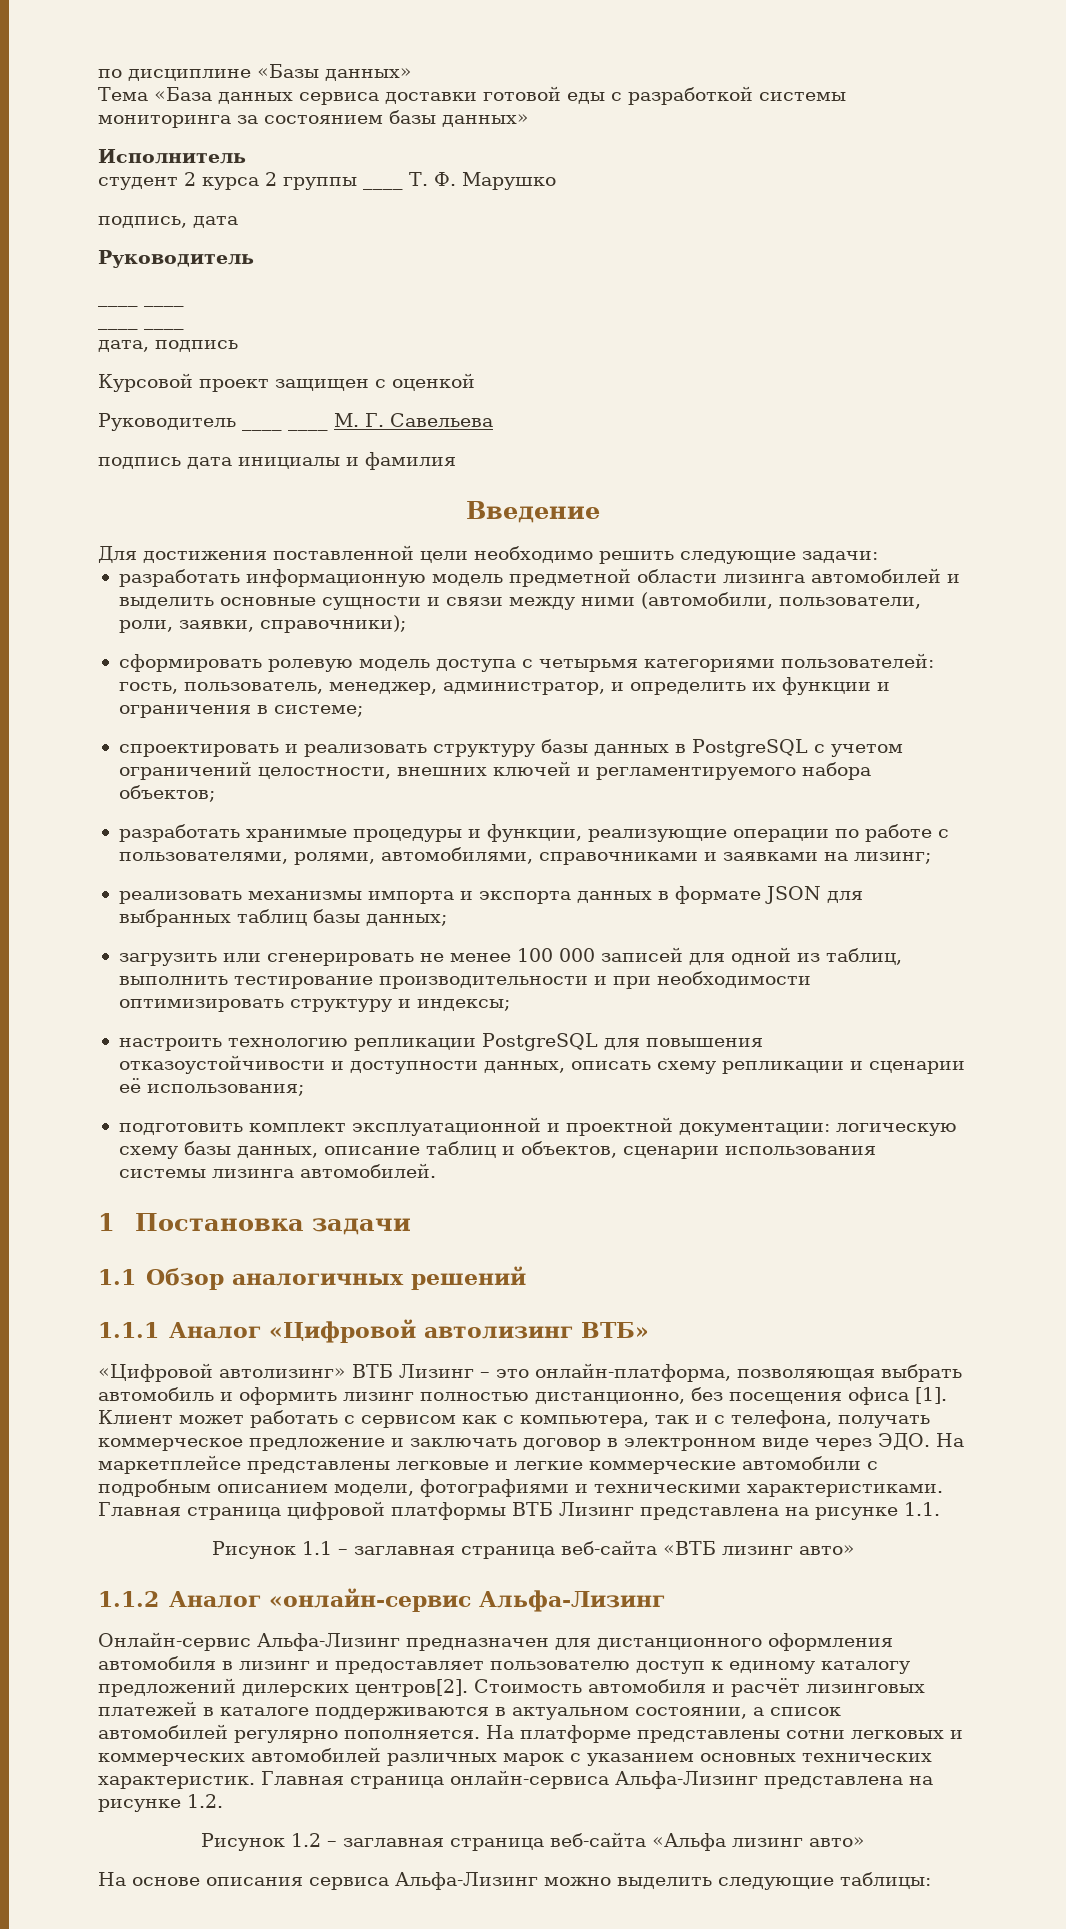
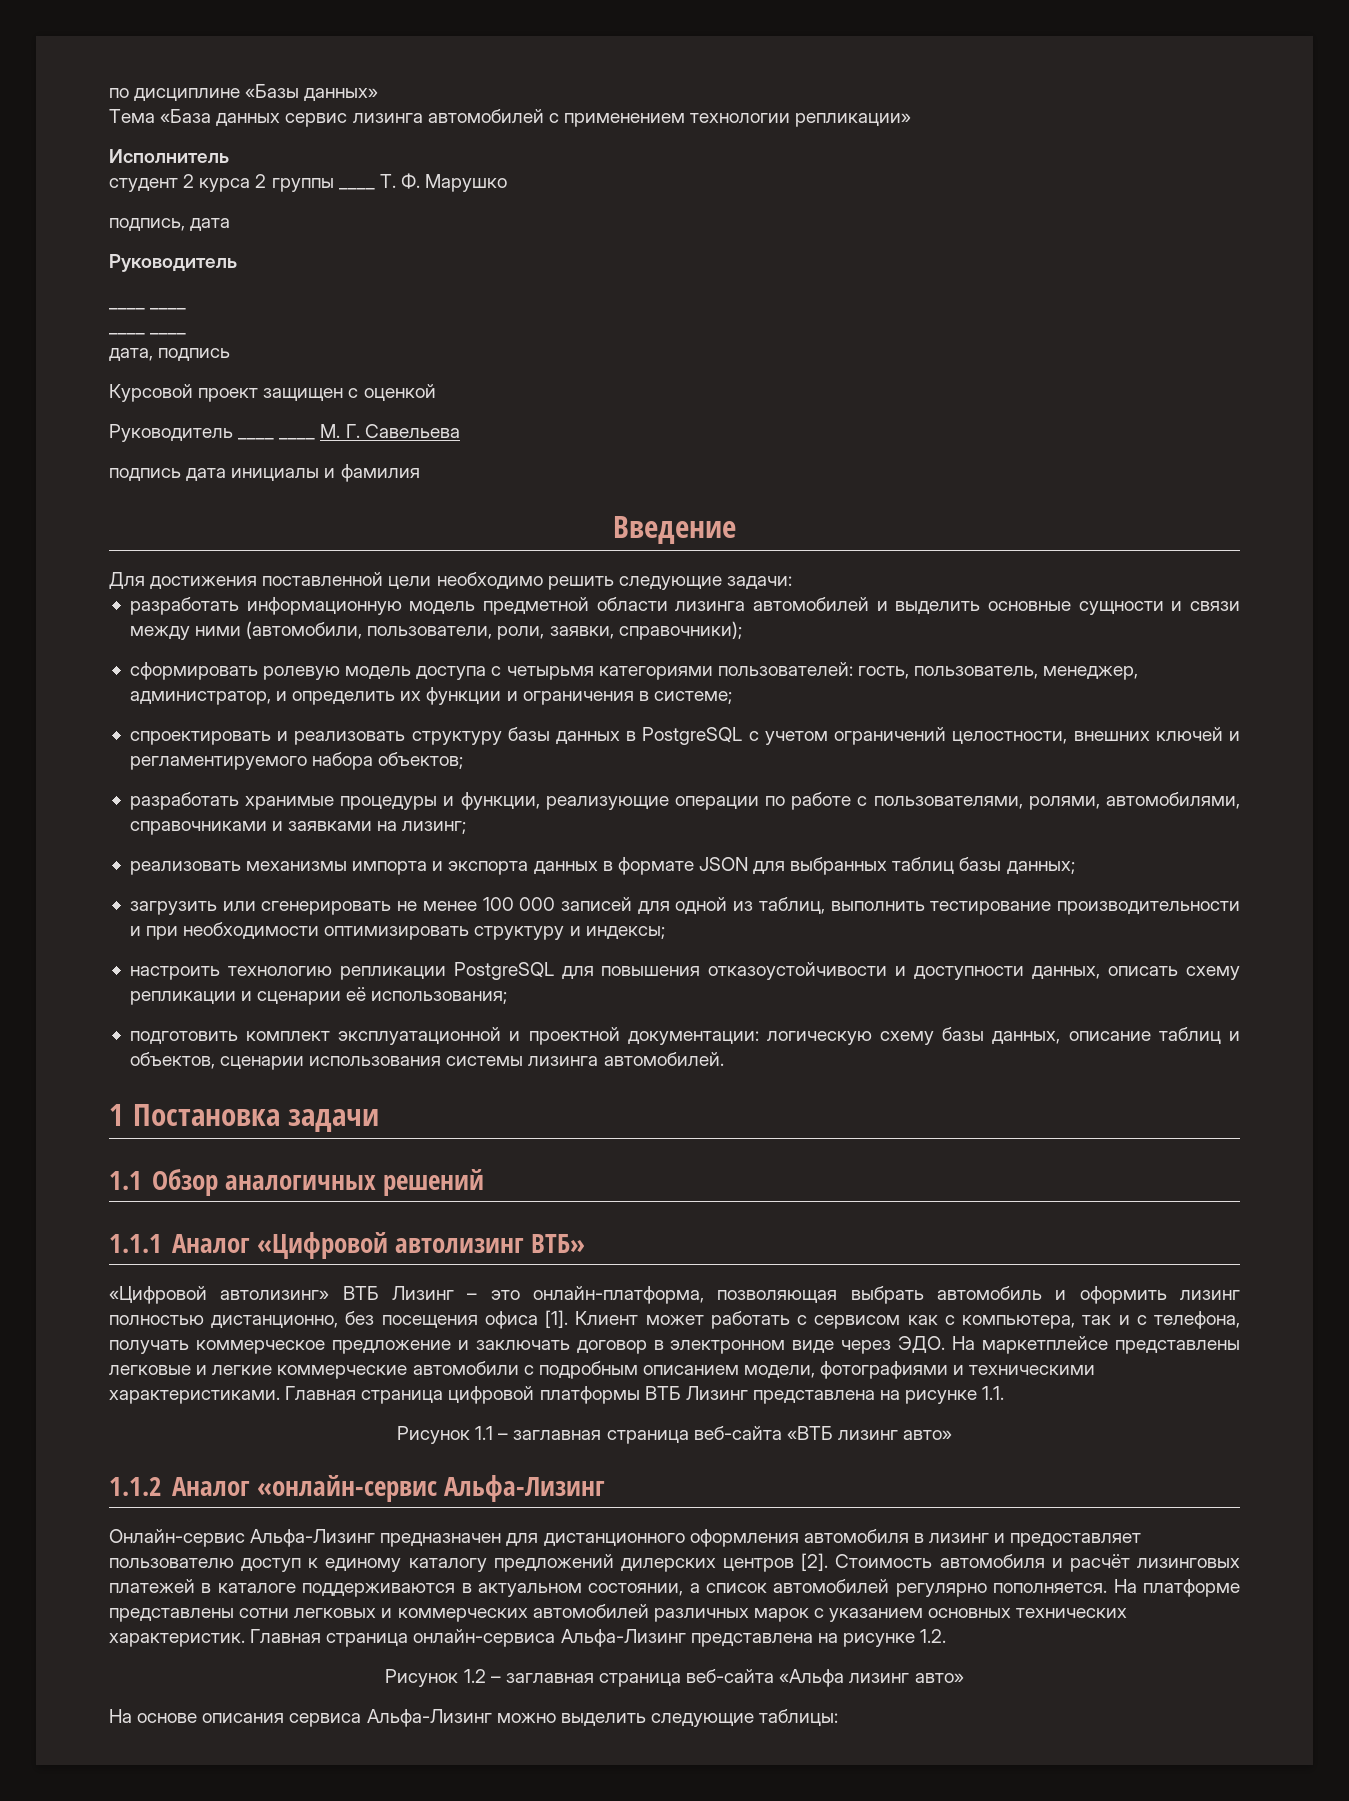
[299,86,846,105] [98,110,529,128] сервиса доставки готовой еды с разработкой системы мониторинга за состоянием базы данных» -> [285,109,912,127] сервис лизинга автомобилей с применением технологии репликации»
[355,1679,468,1697] центров[2]. -> [723,1553,829,1572] центров [2].

